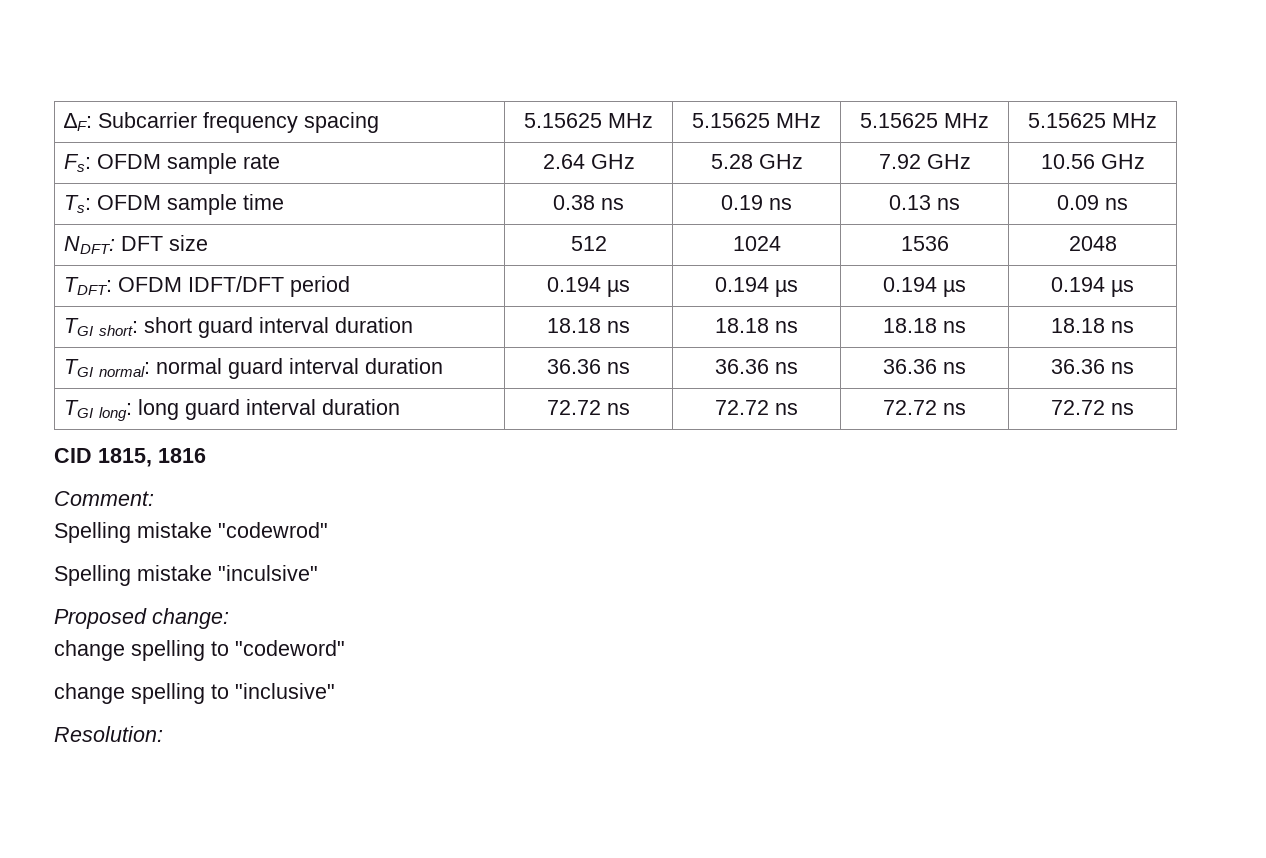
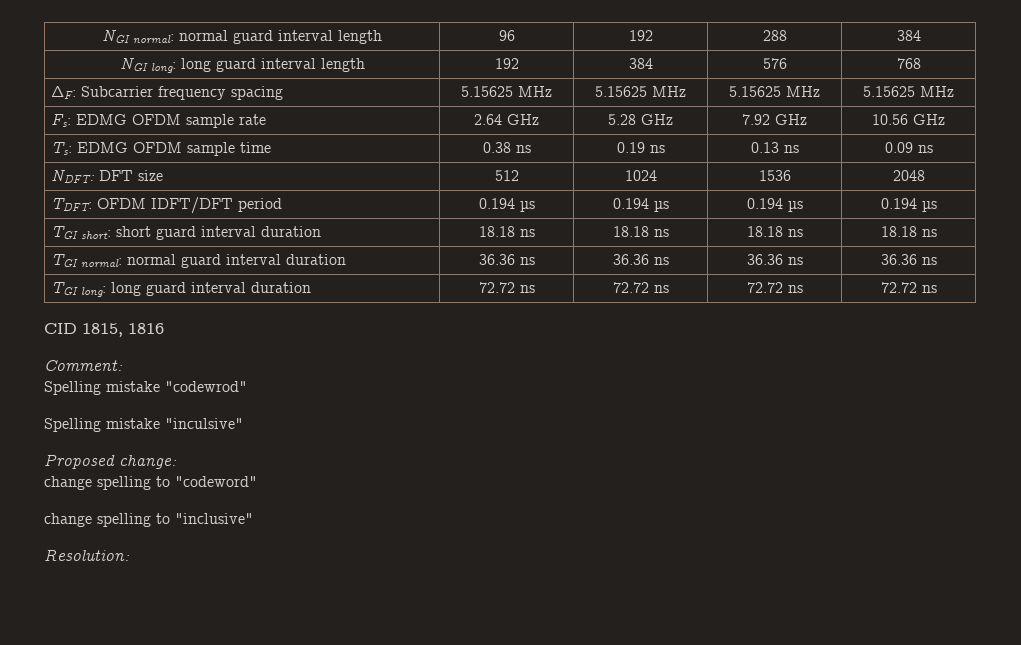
(64, 122) none -> [101,29,382,44] [498,30,515,41] [628,30,653,41] [762,30,787,41] [896,30,921,41] [119,57,365,73] [494,58,519,69] [628,58,653,69] [762,58,787,69] [896,58,921,69] NGI normal: normal guard interval length | 96 | 192 | 288 | 384 // NGI long: long guard interval length | 192 | 384 | 576 | 768 //
(92, 163) none -> [75,114,127,125] EDMG
(92, 204) none -> [76,142,128,153] EDMG

